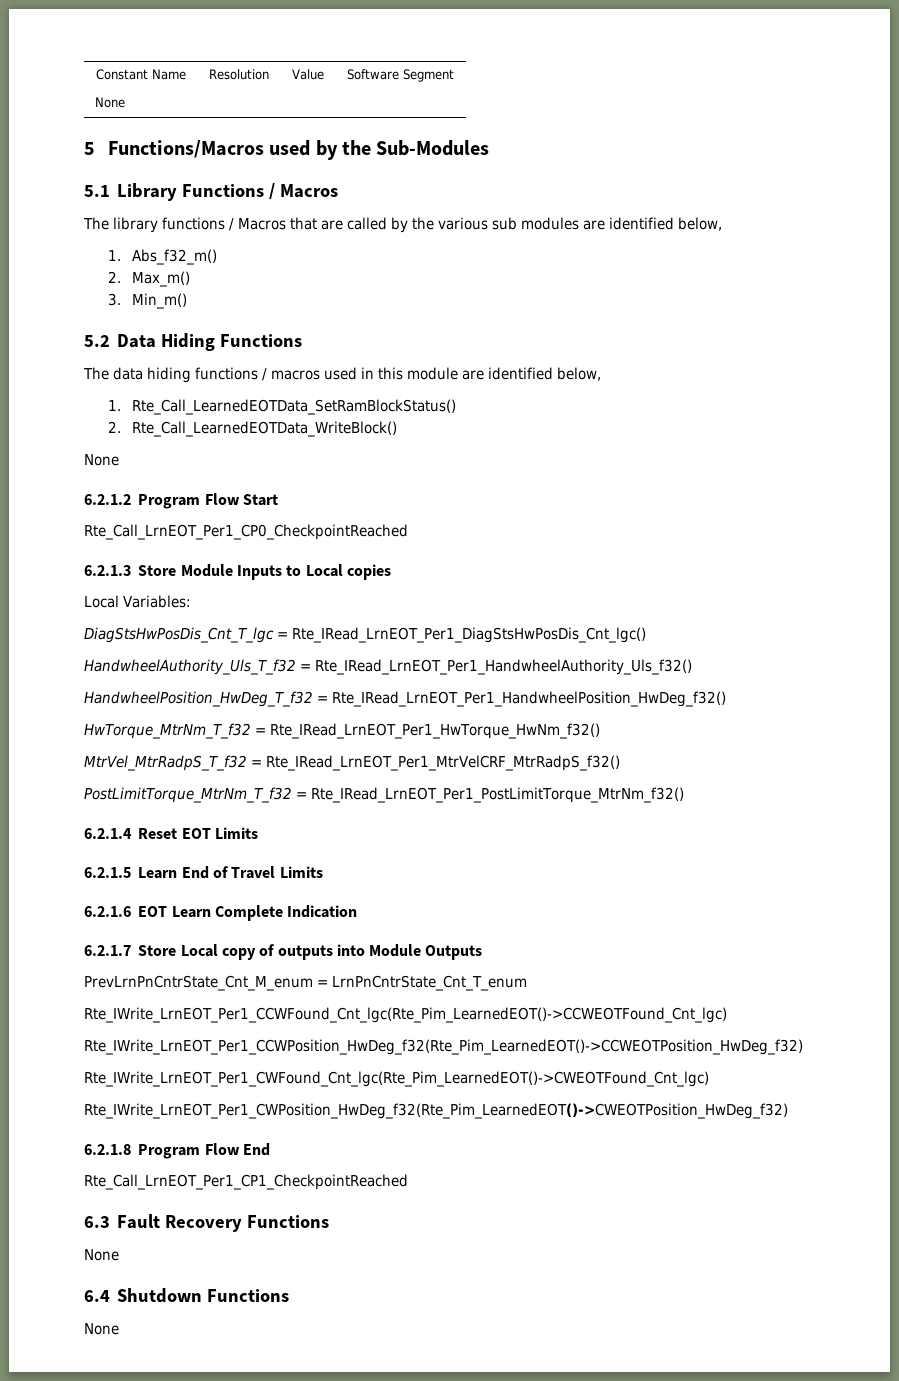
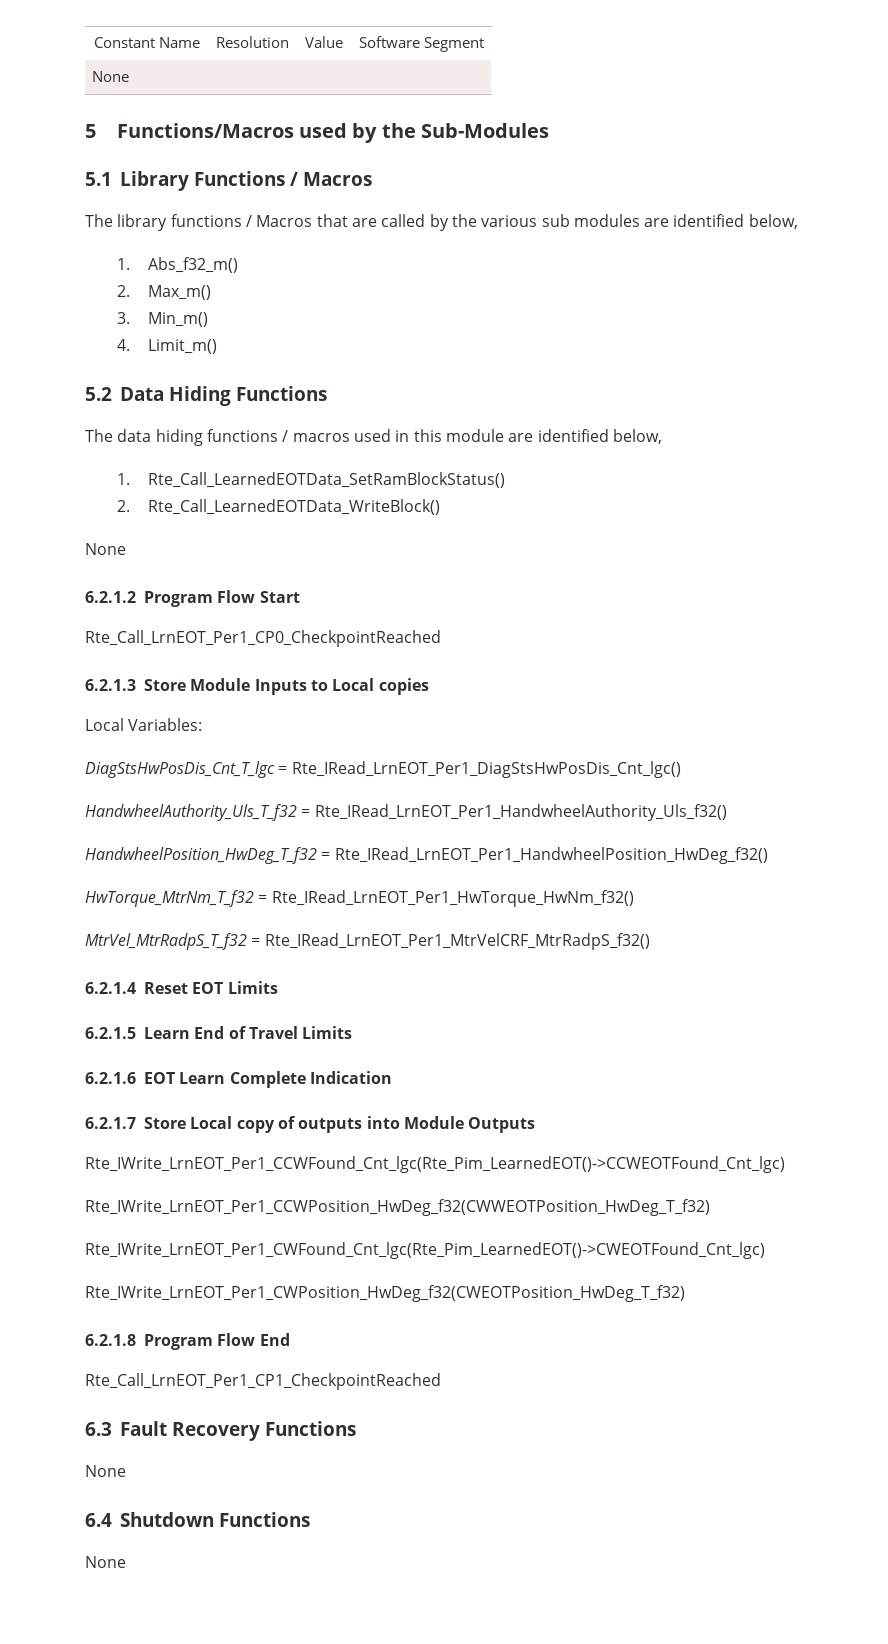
(187, 301) none -> [116,339,218,354] // 4. Limit_m()
[84,787,684,803] // PostLimitTorque_MtrNm_T_f32 = Rte_IRead_LrnEOT_Per1_PostLimitTorque_MtrNm_f32() -> (650, 941) none
[84,975,527,991] // PrevLrnPnCntrState_Cnt_M_enum = LrnPnCntrState_Cnt_T_enum -> (536, 1125) none
[84,1039,803,1055] Rte_IWrite_LrnEOT_Per1_CCWPosition_HwDeg_f32(Rte_Pim_LearnedEOT()->CCWEOTPosition_HwDeg_f32) -> [85,1199,710,1216] Rte_IWrite_LrnEOT_Per1_CCWPosition_HwDeg_f32(CWWEOTPosition_HwDeg_T_f32)
[84,1103,788,1119] Rte_IWrite_LrnEOT_Per1_CWPosition_HwDeg_f32(Rte_Pim_LearnedEOT()->CWEOTPosition_HwDeg_f32) -> [85,1285,685,1302] Rte_IWrite_LrnEOT_Per1_CWPosition_HwDeg_f32(CWEOTPosition_HwDeg_T_f32)

